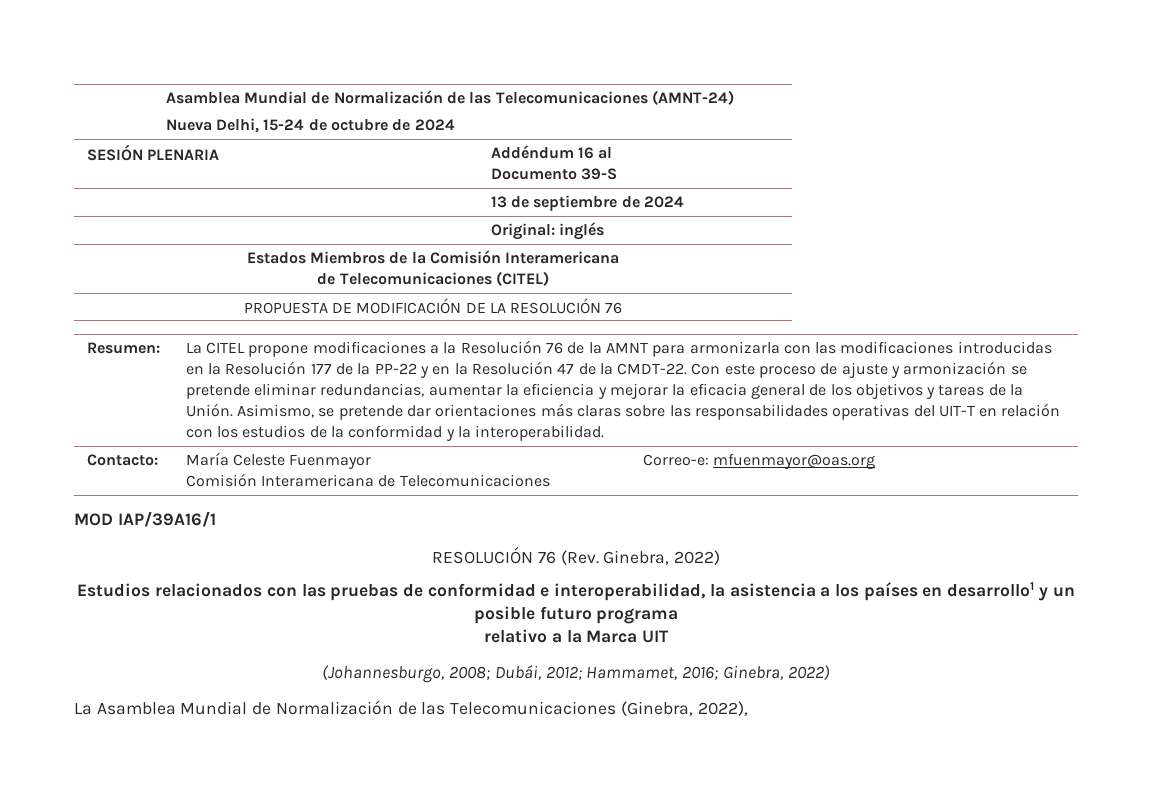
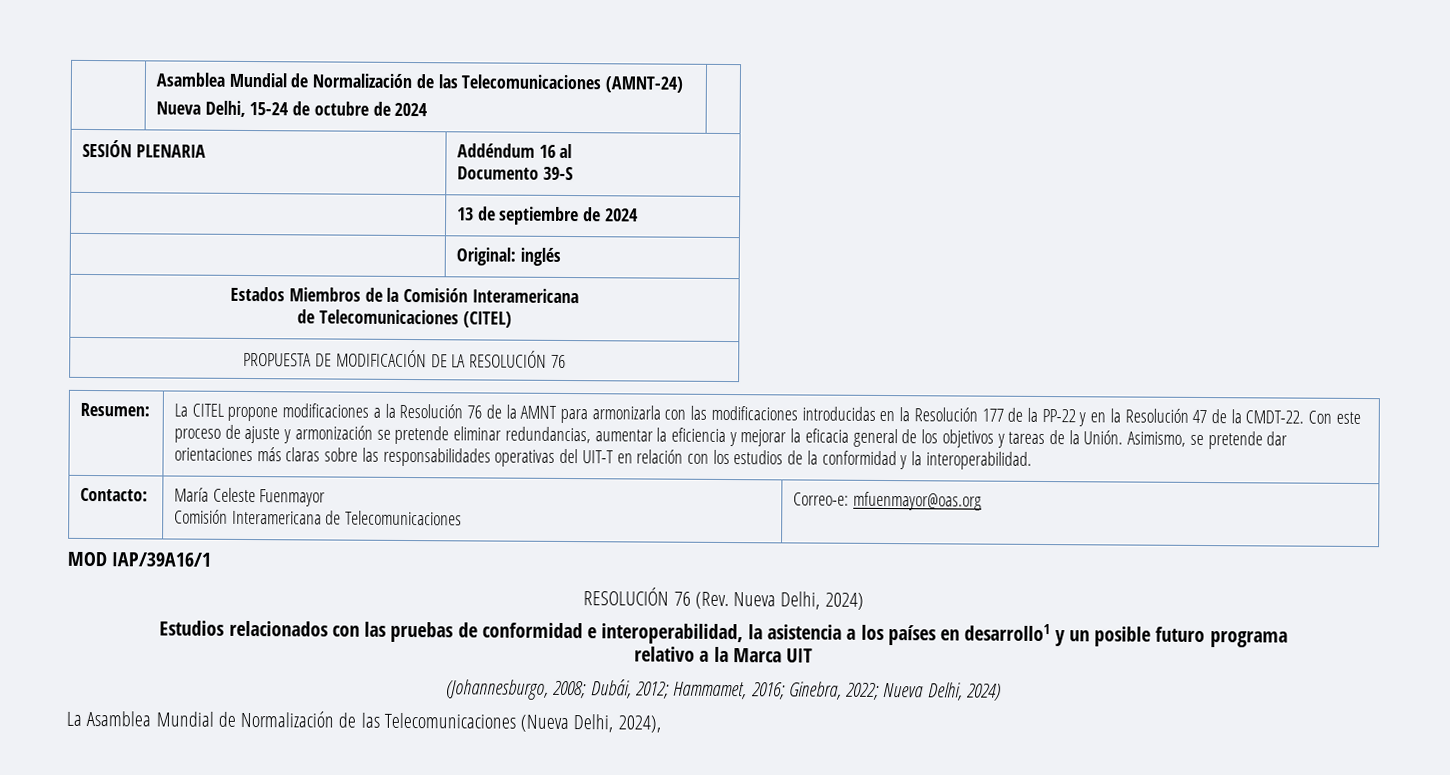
[603,550,720,565] Ginebra, 2022) -> [733,591,864,610] Nueva Delhi, 2024)
[787,665,830,680] 2022) -> [845,682,1001,701] 2022; Nueva Delhi, 2024)
[620,701,748,716] (Ginebra, 2022), -> [520,714,661,733] (Nueva Delhi, 2024),

